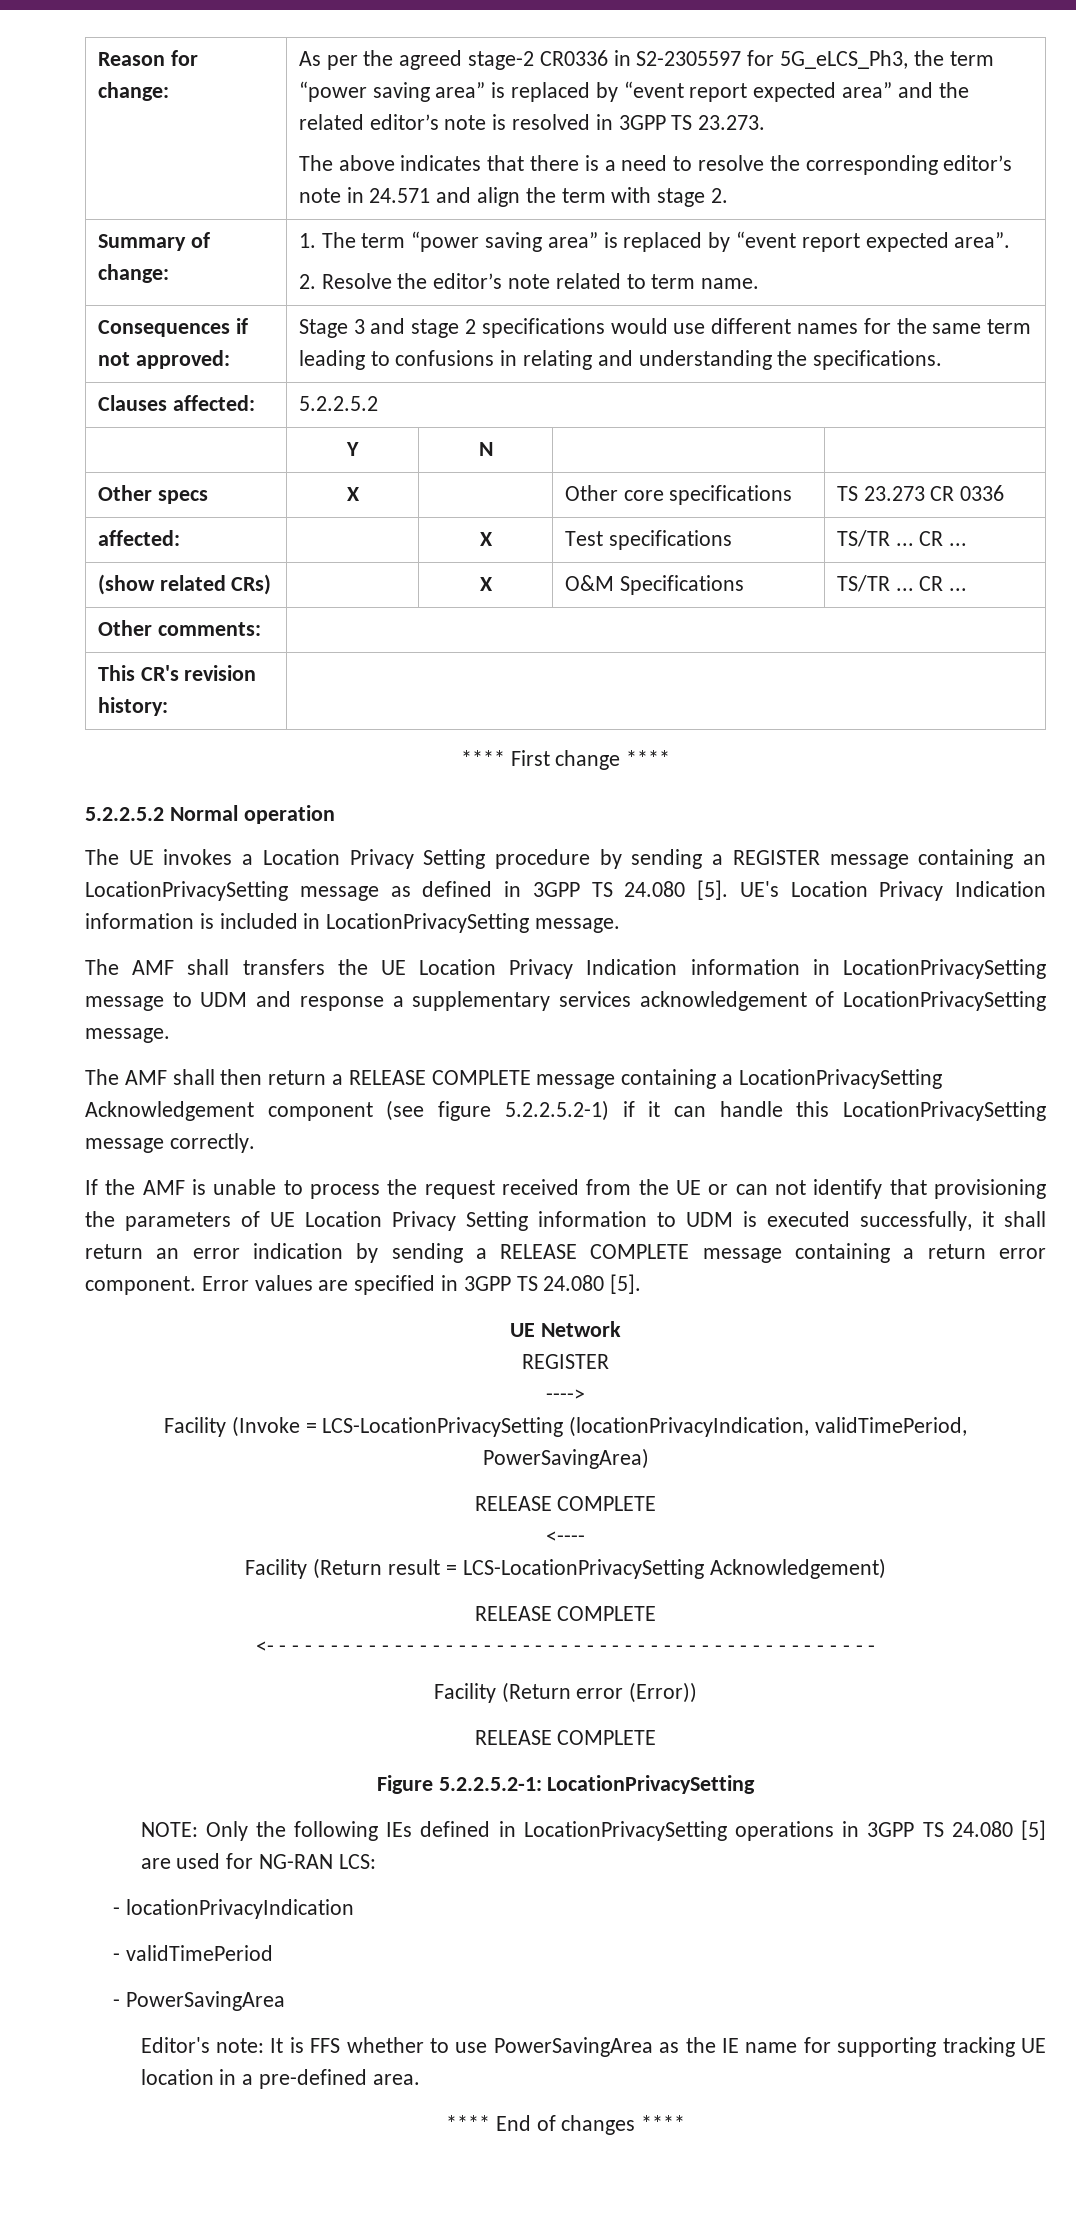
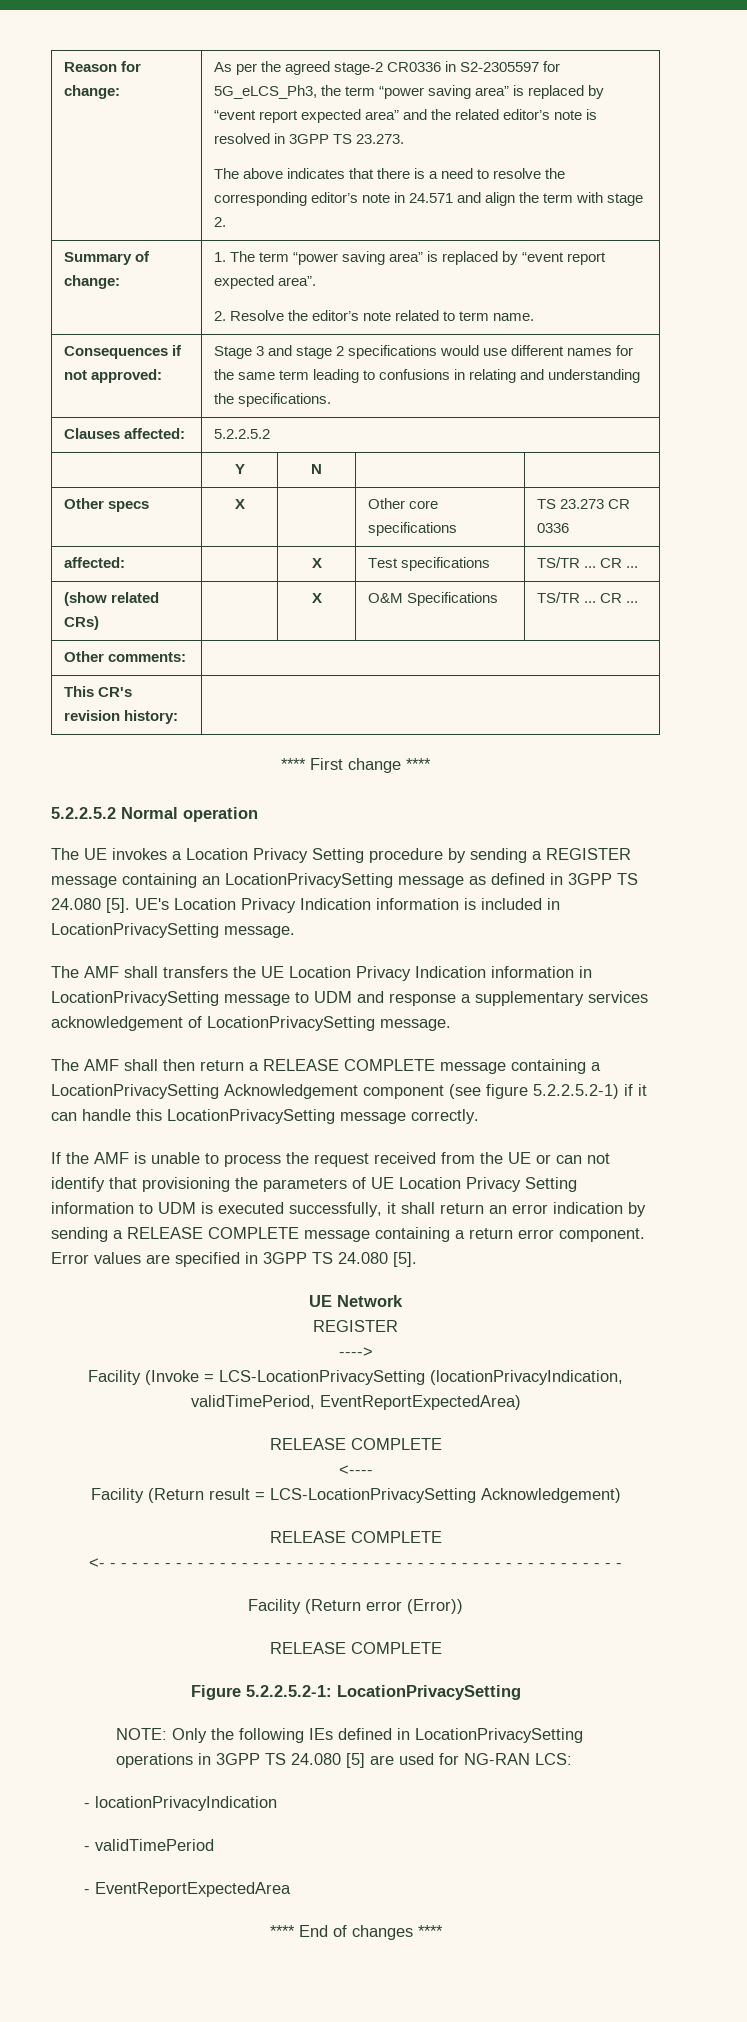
[482,1448,649,1469] PowerSavingArea) -> [319,1395,521,1410] EventReportExpectedArea)
[125,1991,285,2011] [140,2037,1047,2057] [140,2069,420,2089] PowerSavingArea // Editor's note: It is FFS whether to use PowerSavingArea as the IE name for supporting tracking UE location in a pre-defined area. -> [94,1882,291,1897] EventReportExpectedArea

